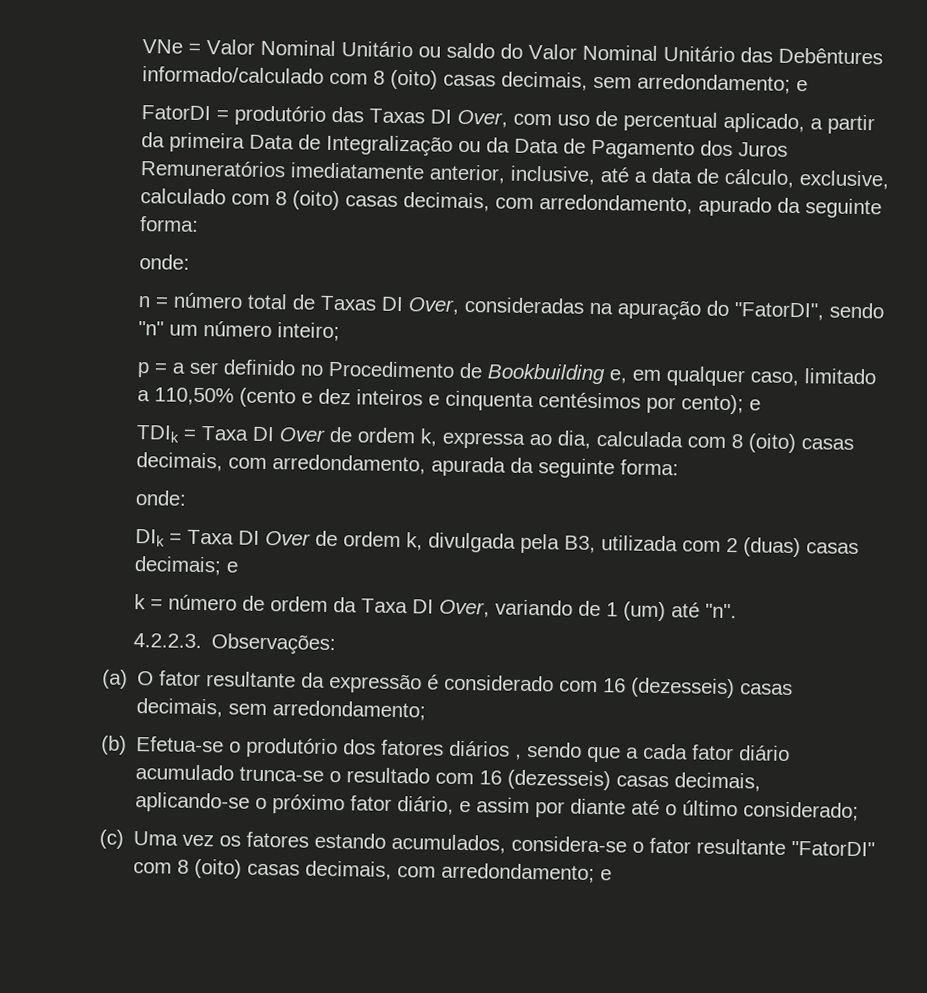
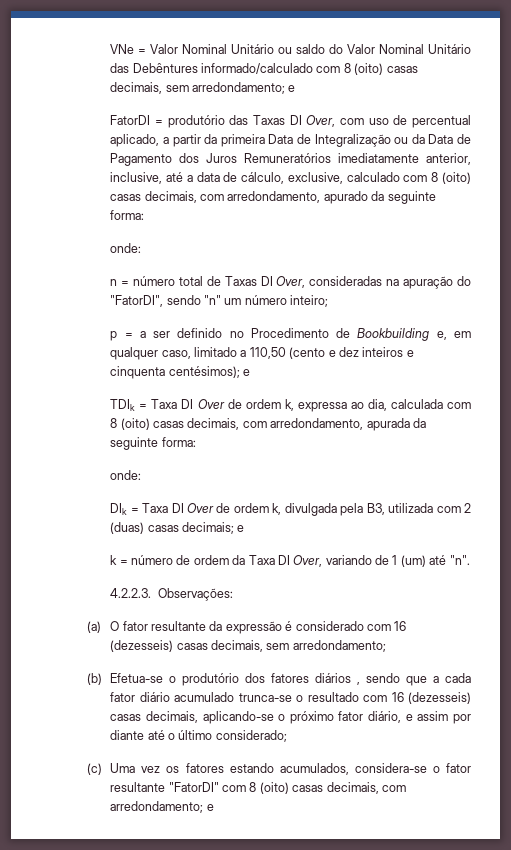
[153,387,234,406] 110,50% -> [249,347,286,359] 110,50
[537,392,744,415] centésimos por cento); -> [168,366,240,378] centésimos);

